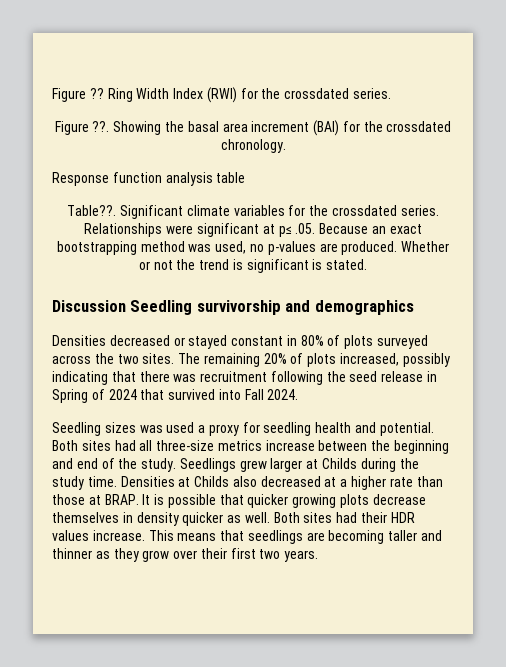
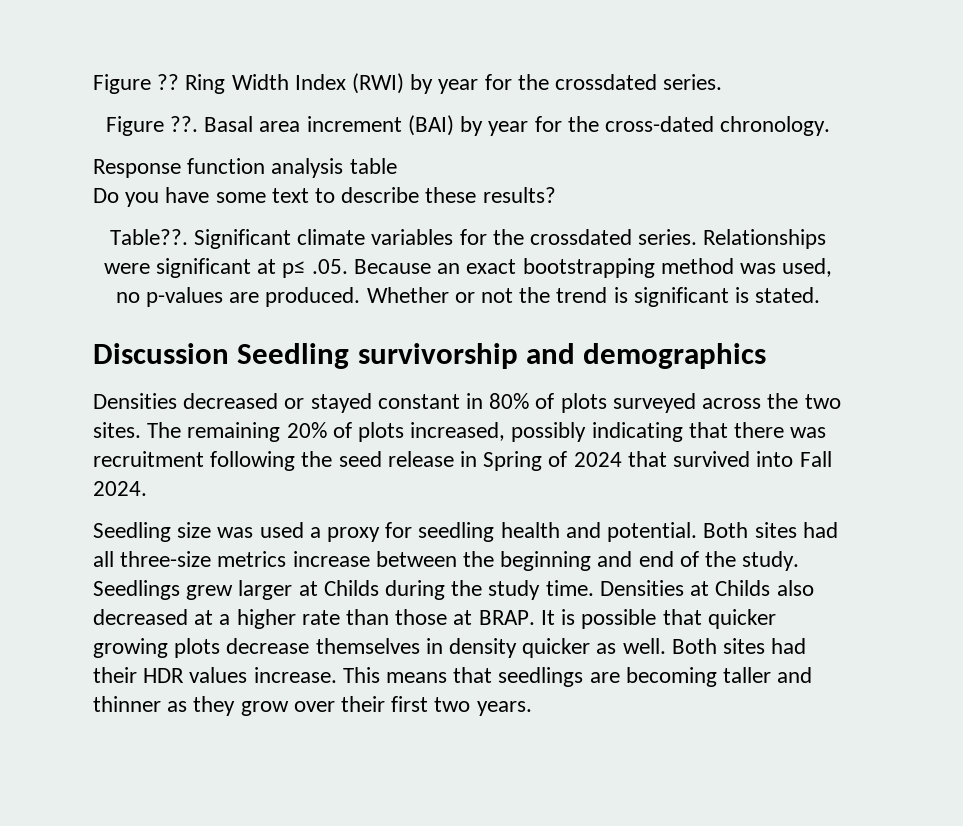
(237, 95) none -> [410,74,479,94] by year
[113,121,219,135] Showing the basal -> [204,116,254,132] Basal
[342,121,452,132] for the crossdated -> [460,116,714,136] by year for the cross-dated
(246, 177) none -> [93,187,556,207] // Do you have some text to describe these results?
[104,422,136,433] sizes -> [177,522,212,538] size

